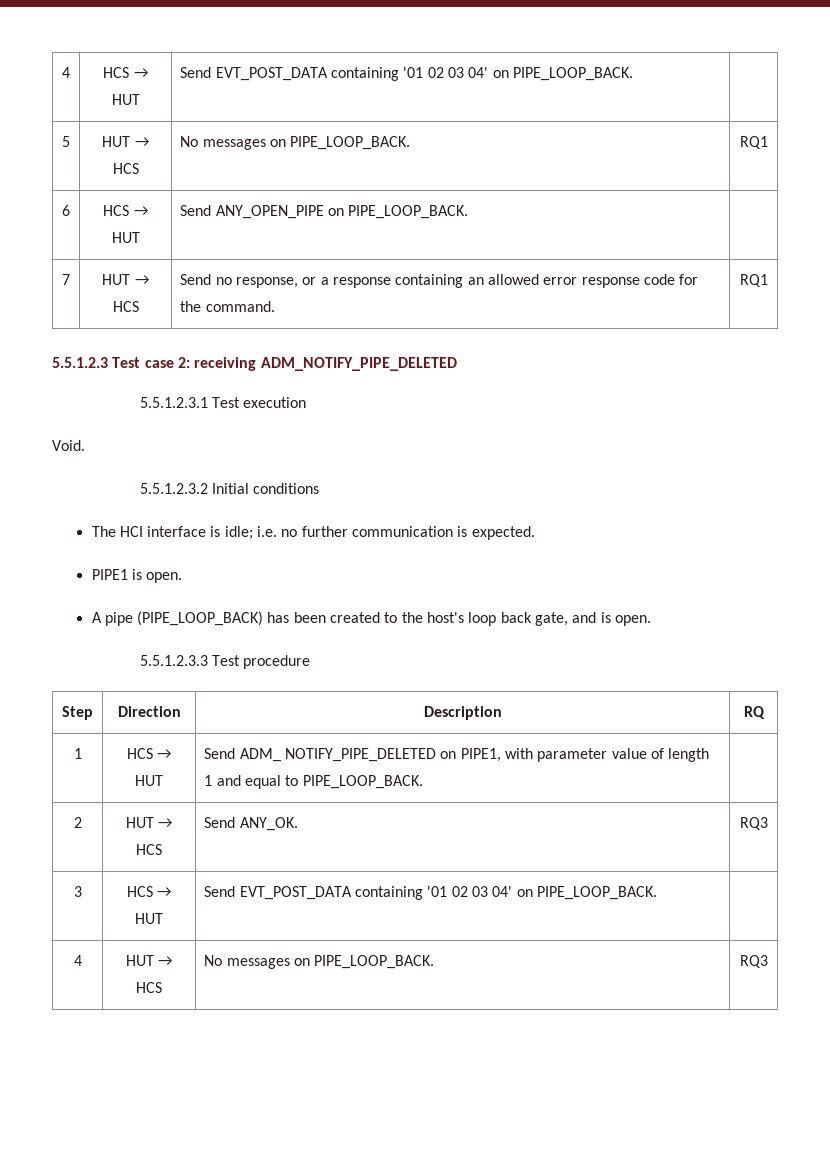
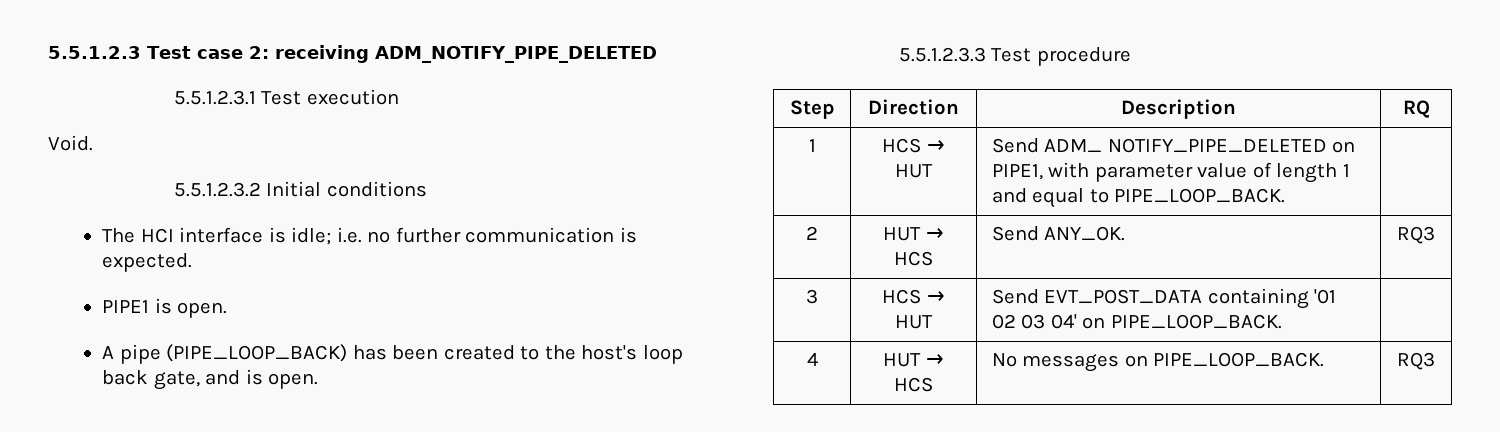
[62,67,70,78] [103,67,148,78] [111,94,140,105] [180,67,633,81] [62,136,70,147] [102,136,149,147] [112,163,139,174] [180,136,411,150] [739,136,768,149] [62,205,70,216] [103,205,148,216] [111,232,140,243] [180,205,469,219] [62,274,70,285] [102,274,149,285] [112,301,139,312] [180,274,699,288] [180,301,275,312] [739,274,768,287] 4 | HCS → HUT | Send EVT_POST_DATA containing '01 02 03 04' on PIPE_LOOP_BACK. | // 5 | HUT → HCS | No messages on PIPE_LOOP_BACK. | RQ1 // 6 | HCS → HUT | Send ANY_OPEN_PIPE on PIPE_LOOP_BACK. | // 7 | HUT → HCS | Send no response, or a response containing an allowed error response code for the command. | RQ1 // -> (48, 52) none

